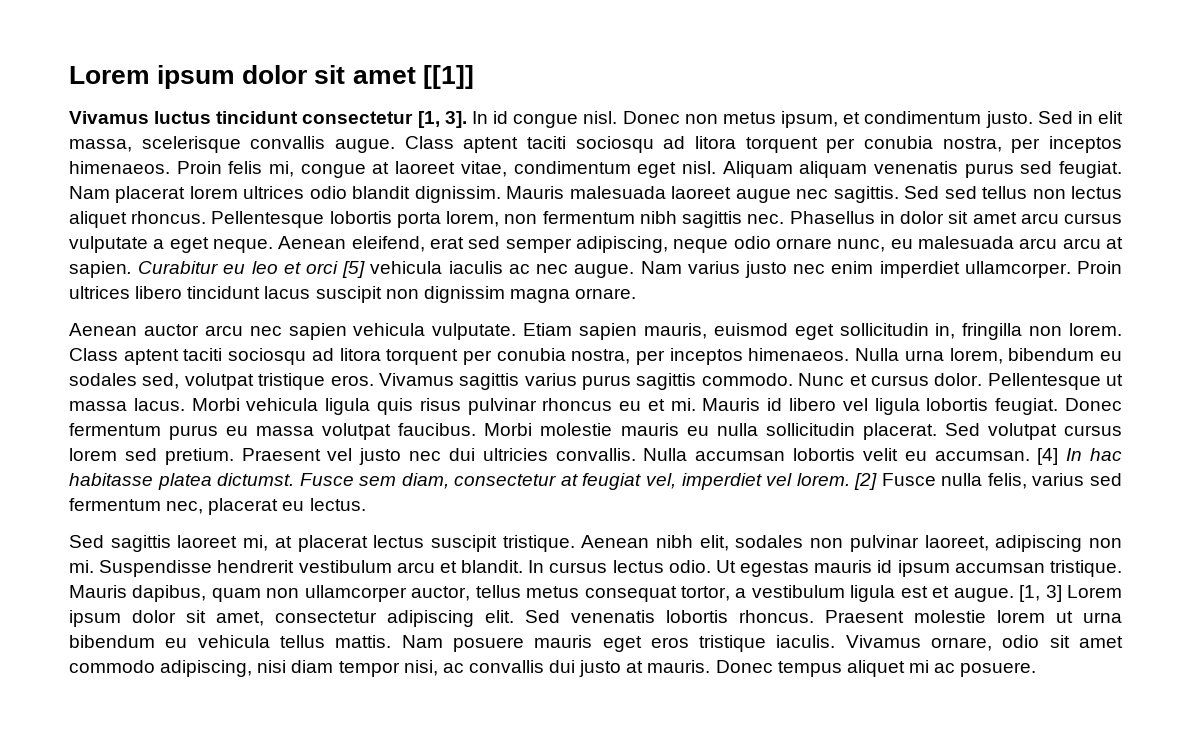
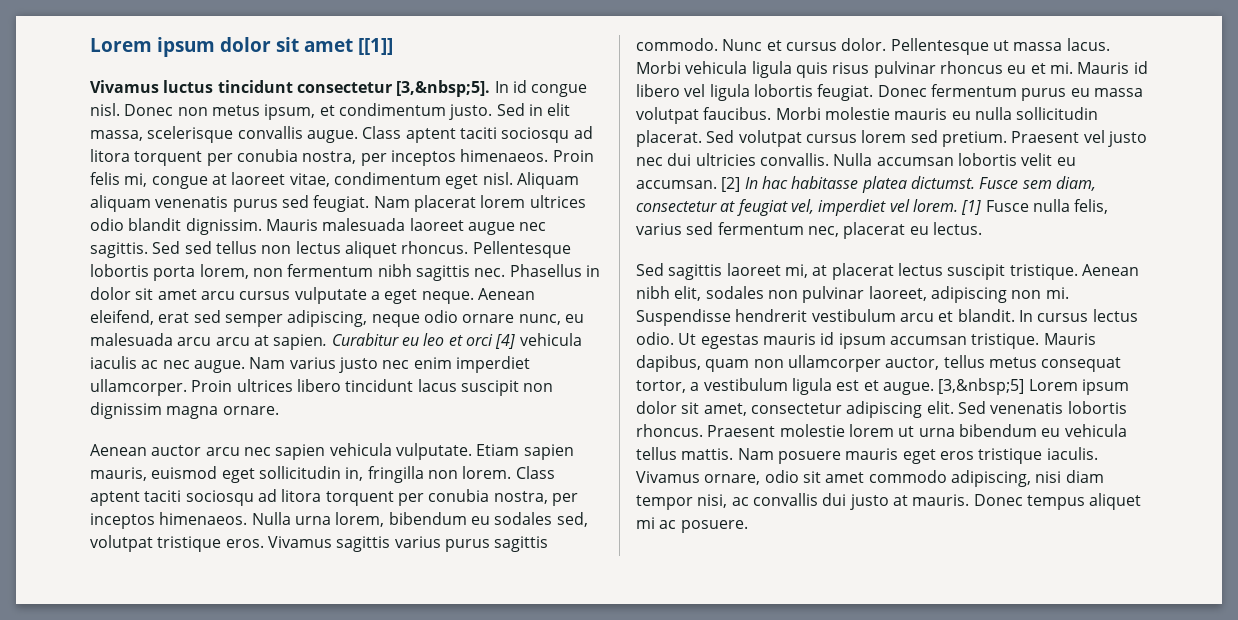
[417,111,467,128] [1, 3]. -> [396,80,491,97] [3,&nbsp;5].
[342,261,366,278] [5] -> [495,334,516,349] [4]
[1037,448,1059,465] [4] -> [721,177,741,192] [2]
[854,473,878,490] [2] -> [961,200,982,215] [1]
[1019,585,1062,602] [1, 3] -> [938,378,1025,395] [3,&nbsp;5]

